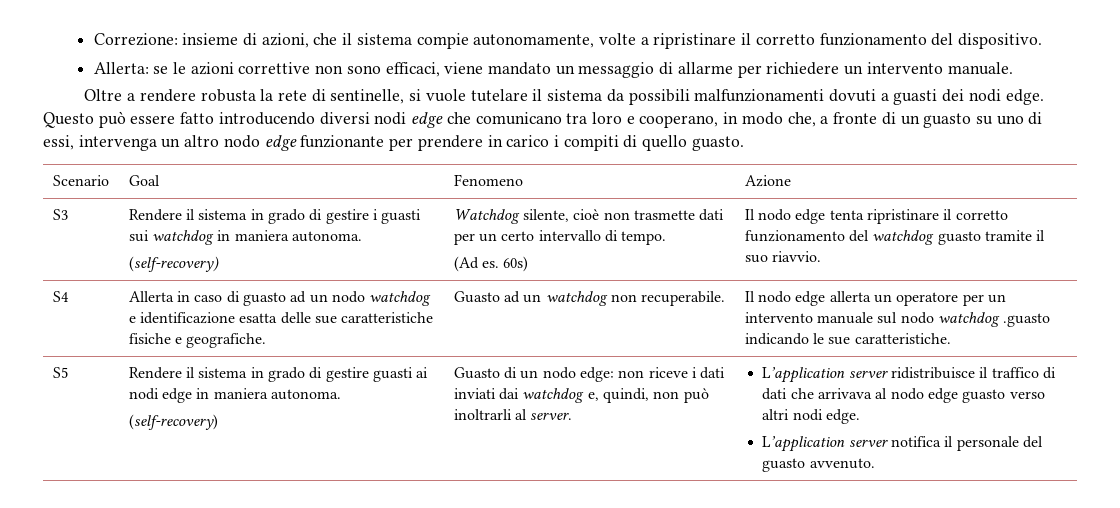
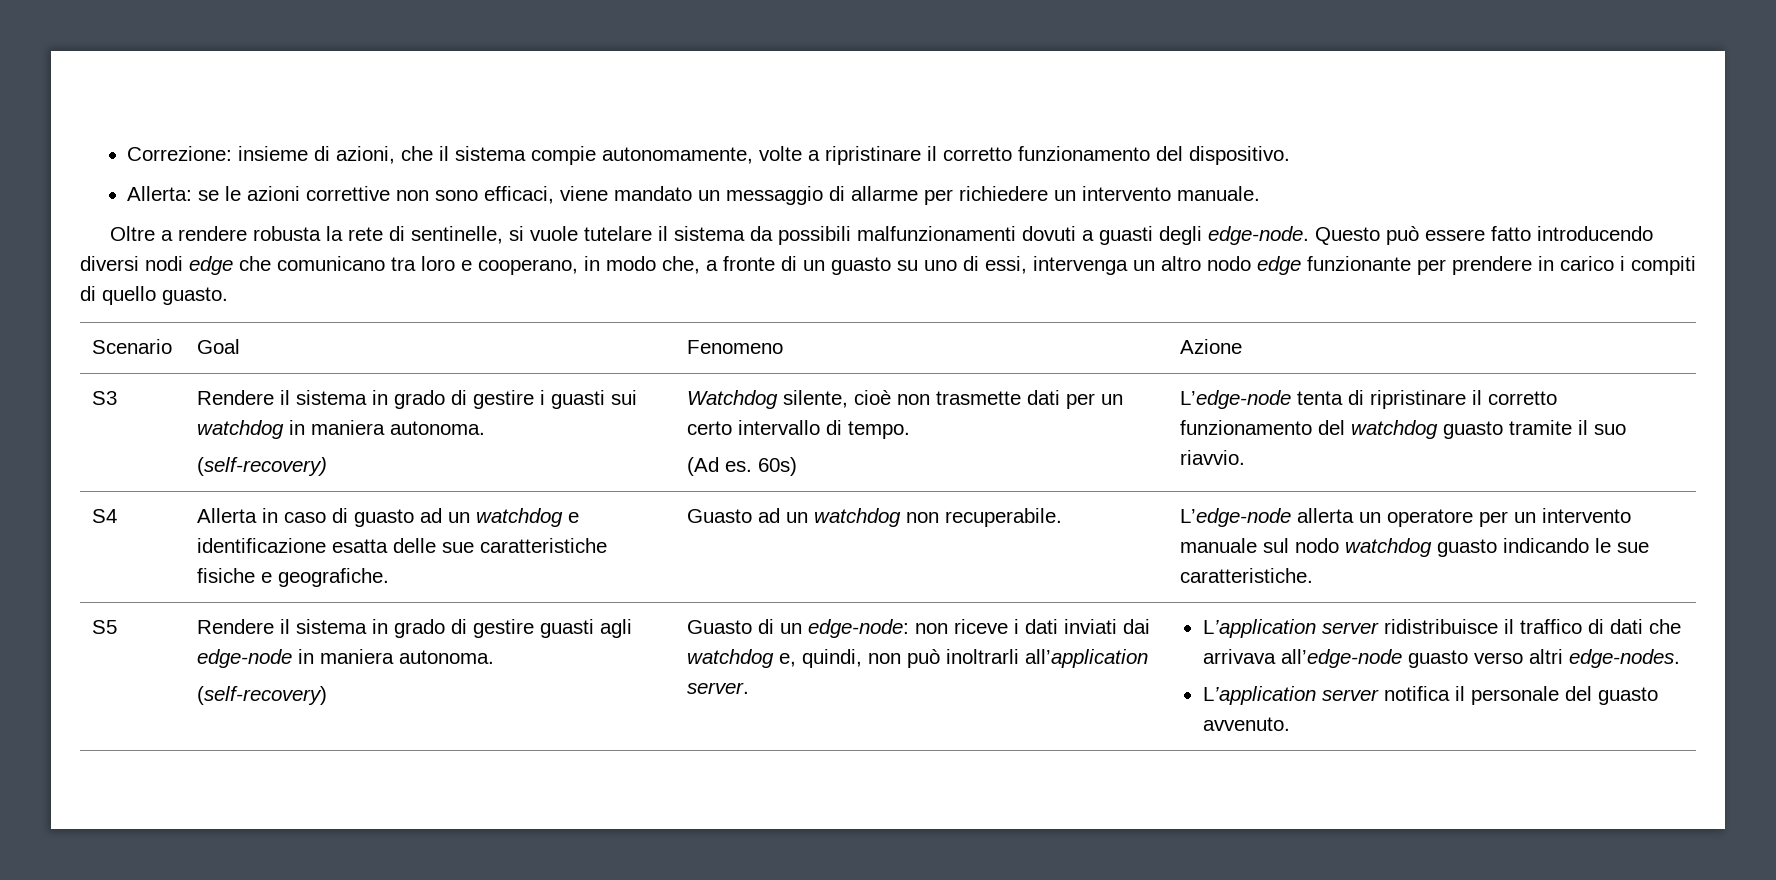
[942,89,1044,105] dei nodi edge. -> [1159,226,1310,245] degli edge-node.
[744,209,864,224] Il nodo edge tenta -> [1180,390,1365,409] L’edge-node tenta di
[332,291,366,303] nodo -> (471, 517) none
[744,291,826,306] Il nodo edge -> [1180,508,1292,527] L’edge-node
[1003,313,1051,327] .guasto -> [1437,539,1498,557] guasto
[416,367,429,378] [128,388,193,403] ai nodi edge -> [600,619,633,638] [197,649,293,668] agli edge-node
[542,367,615,382] nodo edge: -> [808,619,910,638] edge-node:
[515,409,528,420] al -> [1025,649,1149,668] all’application
[875,388,959,403] al nodo edge -> [1280,649,1402,668] all’edge-node
[792,409,861,424] nodi edge. -> [1568,649,1680,668] edge-nodes.

